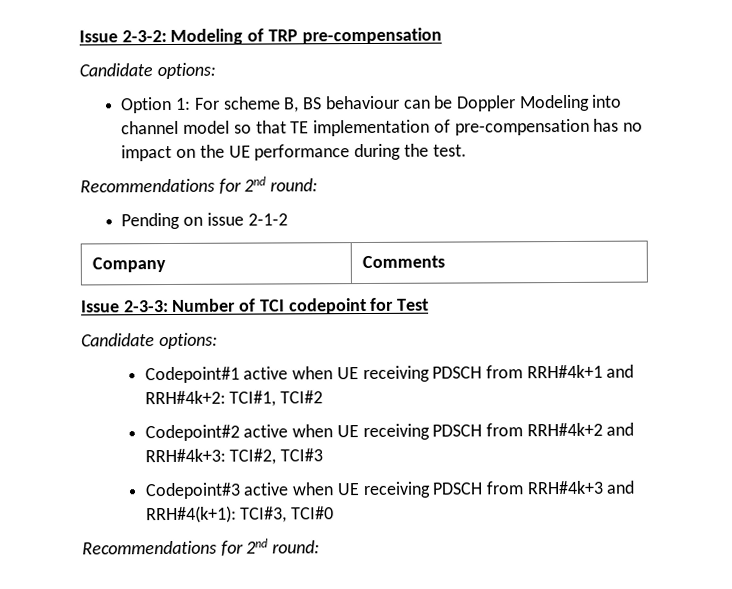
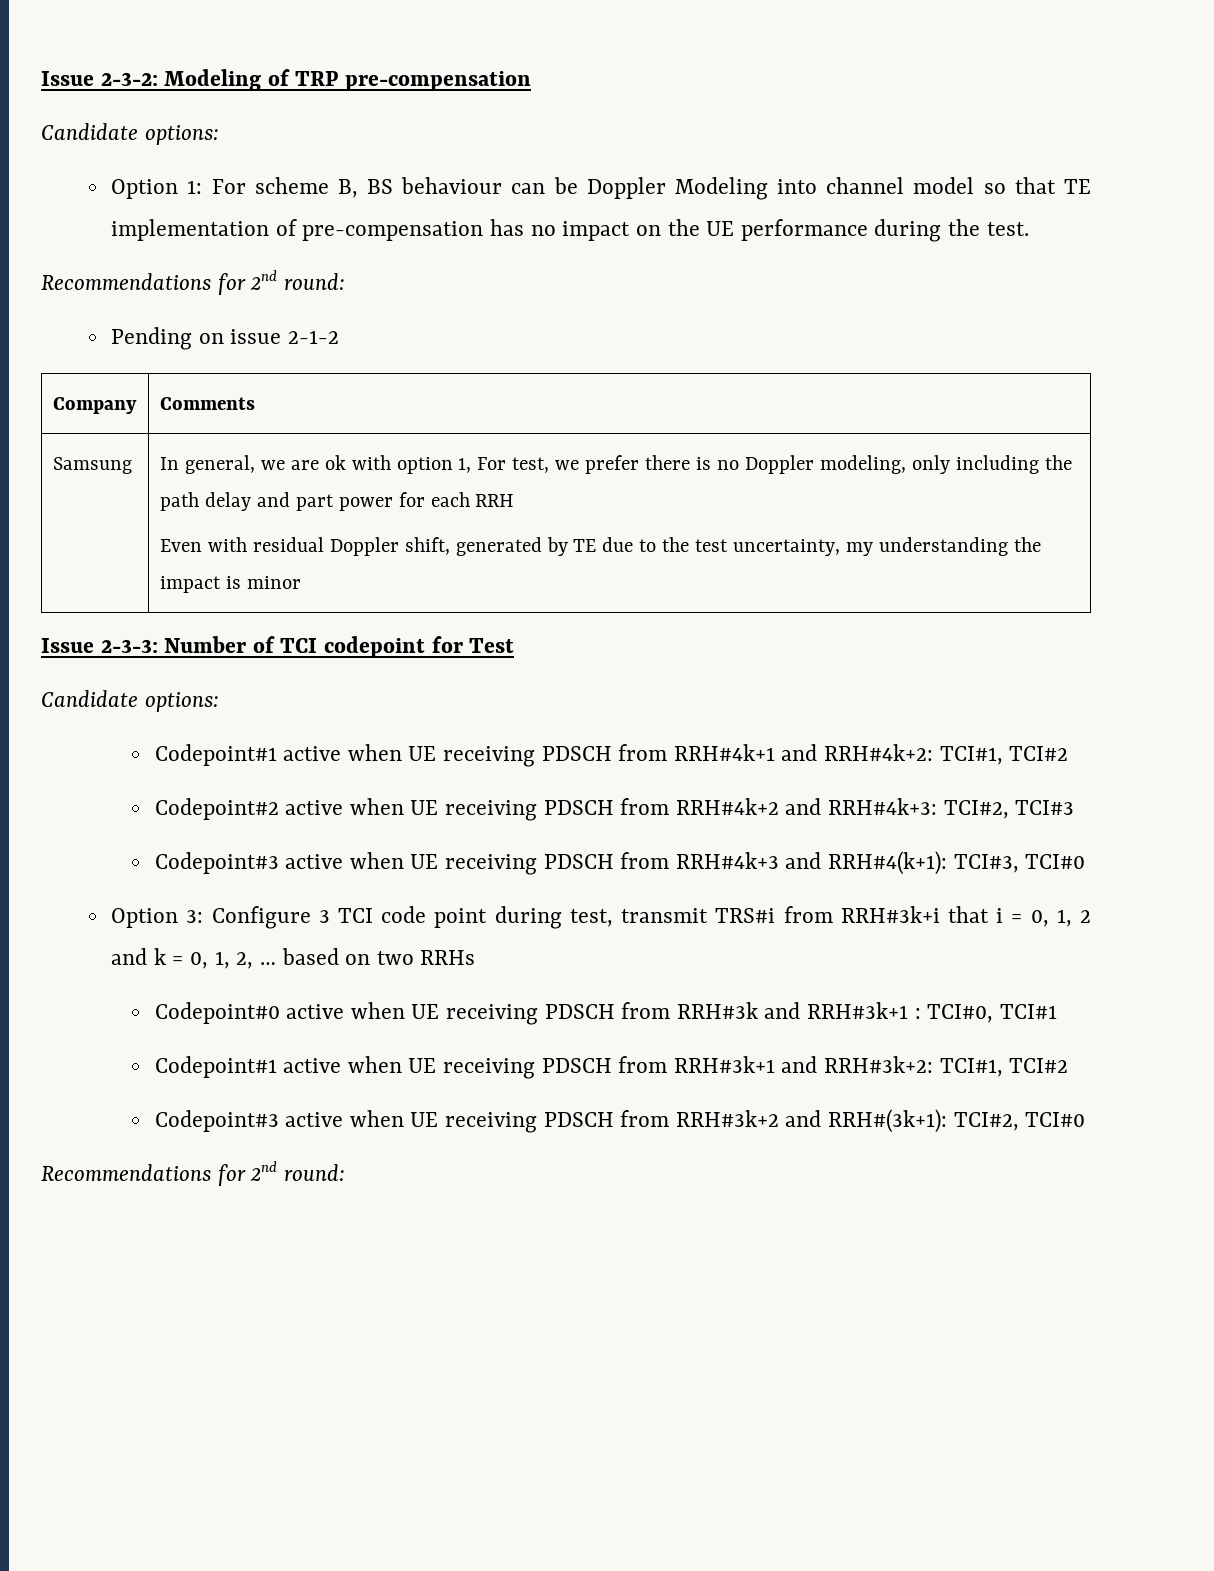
(445, 262) none -> [52,457,132,474] [159,455,1072,474] [159,492,515,511] [159,537,1041,556] [159,576,301,593] // Samsung | In general, we are ok with option 1, For test, we prefer there is no Doppler modeling, only including the path delay and part power for each RRH // Even with residual Doppler shift, generated by TE due to the test uncertainty, my understanding the impact is minor
(335, 513) none -> [111,906,1092,929] [111,948,476,969] [154,1002,1057,1025] [154,1056,1069,1079] [154,1109,1086,1133] // Option 3: Configure 3 TCI code point during test, transmit TRS#i from RRH#3k+i that i = 0, 1, 2 and k = 0, 1, 2, … based on two RRHs // Codepoint#0 active when UE receiving PDSCH from RRH#3k and RRH#3k+1 : TCI#0, TCI#1 // Codepoint#1 active when UE receiving PDSCH from RRH#3k+1 and RRH#3k+2: TCI#1, TCI#2 // Codepoint#3 active when UE receiving PDSCH from RRH#3k+2 and RRH#(3k+1): TCI#2, TCI#0

